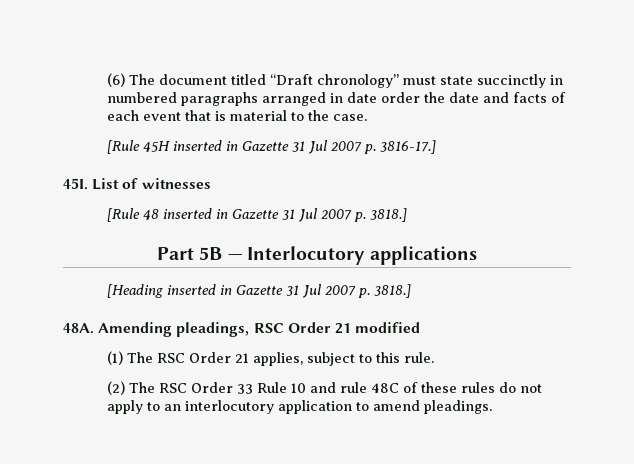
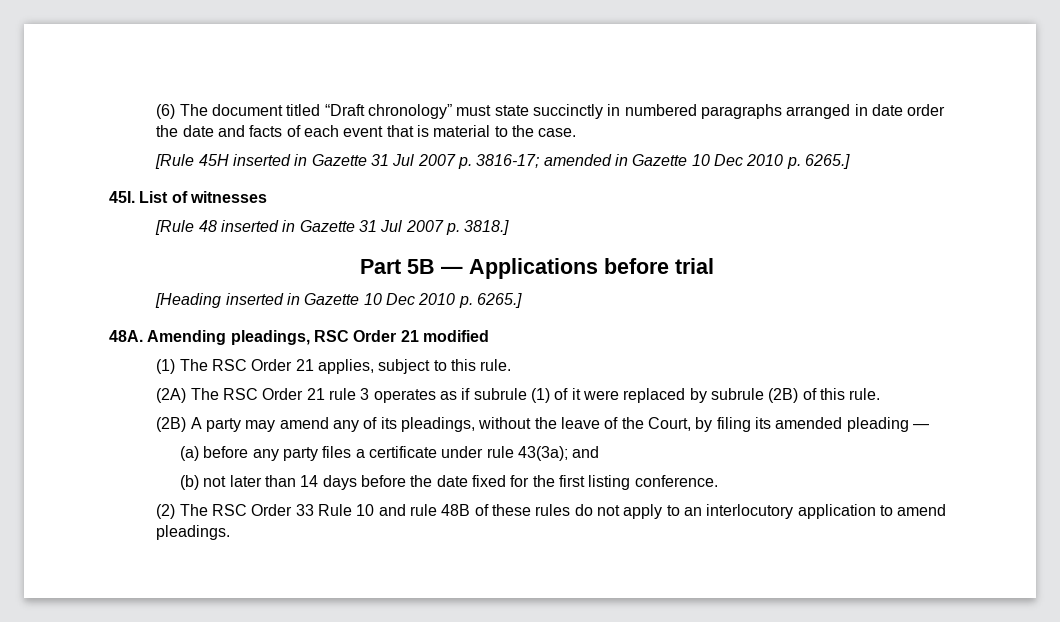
[379,140,436,154] 3816-17.] -> [476,154,850,169] 3816-17; amended in Gazette 10 Dec 2010 p. 6265.]
[246,246,478,265] Interlocutory applications -> [469,258,714,279] Applications before trial
[285,284,411,298] 31 Jul 2007 p. 3818.] -> [363,293,522,308] 10 Dec 2010 p. 6265.]
(434, 357) none -> [156,388,881,403] [156,417,929,432] [180,446,600,461] [180,475,718,490] // (2A) The RSC Order 21 rule 3 operates as if subrule (1) of it were replaced by subrule (2B) of this rule. // (2B) A party may amend any of its pleadings, without the leave of the Court, by filing its amended pleading — // (a) before any party files a certificate under rule 43(3a); and // (b) not later than 14 days before the date fixed for the first listing conference.
[370,383,399,393] 48C -> [441,504,471,516] 48B

